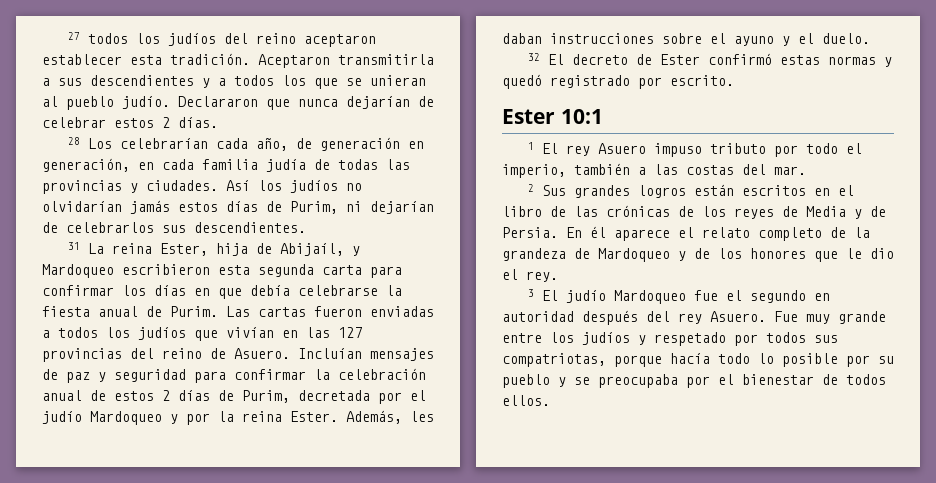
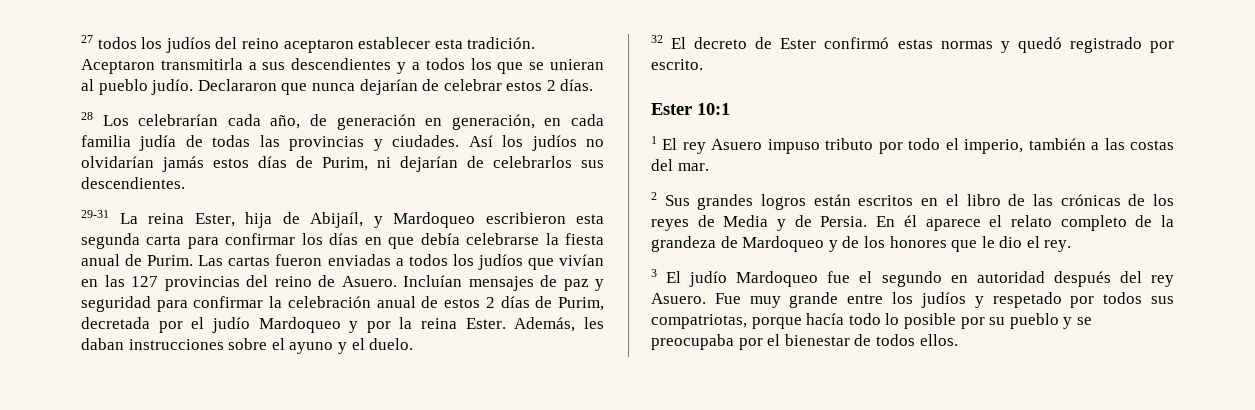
[68,242,81,250] 31 -> [81,210,109,218] 29-31

